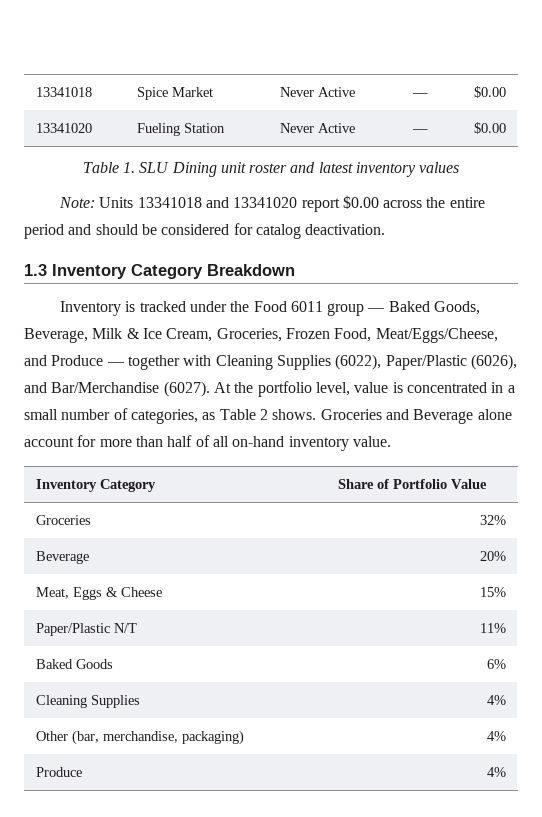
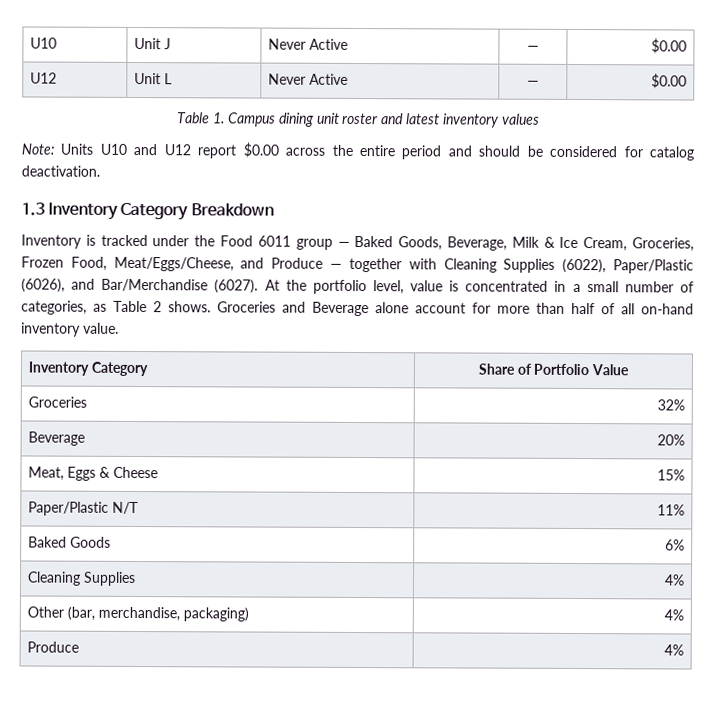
[35,87,92,97] [136,87,213,100] [279,87,355,97] [412,93,428,97] [474,86,507,98] [35,123,92,133] [136,123,225,136] 13341018 | Spice Market | Never Active | — | $0.00 // 13341020 | Fueling Station -> [29,37,57,49] [133,37,171,50] [267,38,348,50] [527,45,539,51] [651,38,688,54] [29,72,57,84] [133,72,172,85] U10 | Unit J | Never Active | — | $0.00 // U12 | Unit L
[139,162,217,177] SLU Dining -> [228,112,314,127] Campus dining
[137,197,298,208] 13341018 and 13341020 -> [99,143,191,156] U10 and U12

